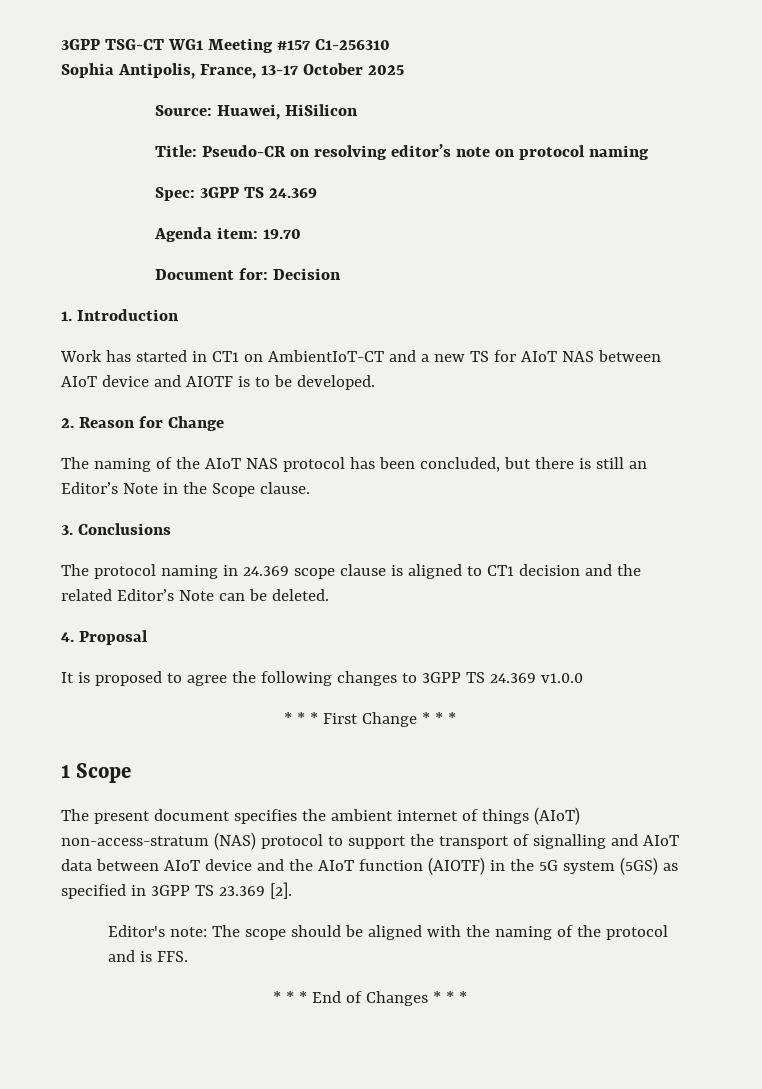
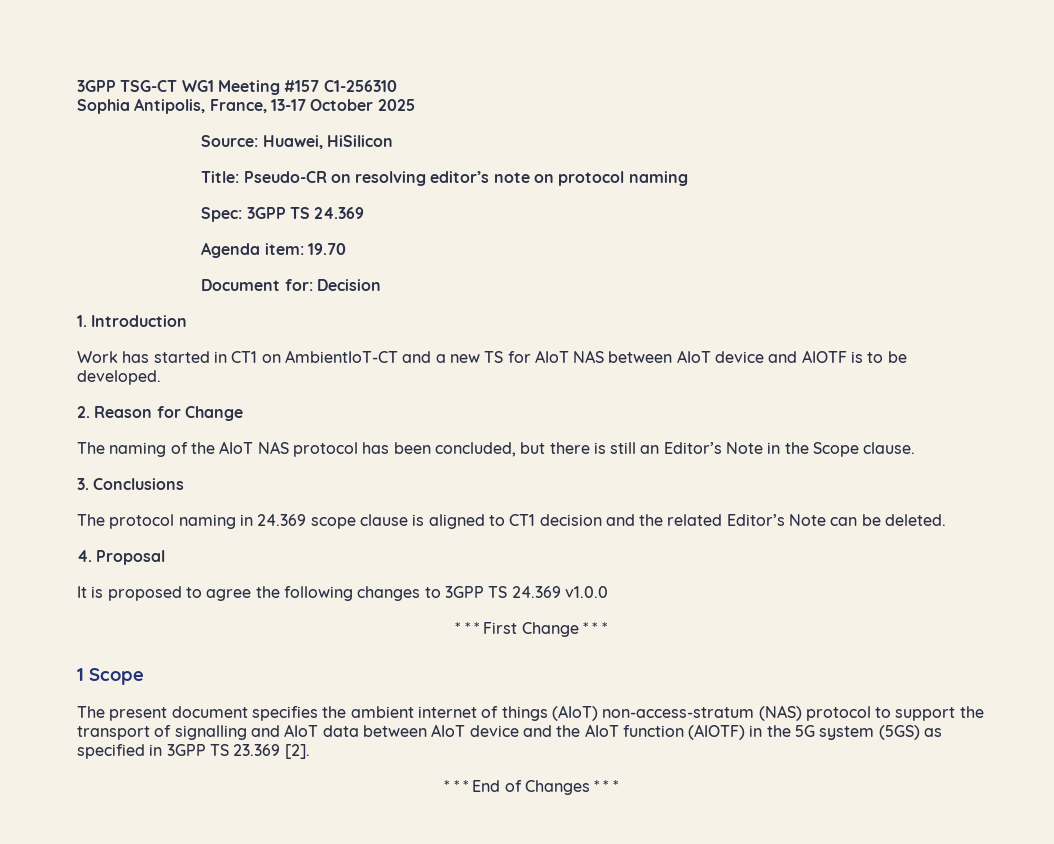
[107,925,668,940] [107,950,188,962] // Editor's note: The scope should be aligned with the naming of the protocol and is FFS. -> (310, 751) none

